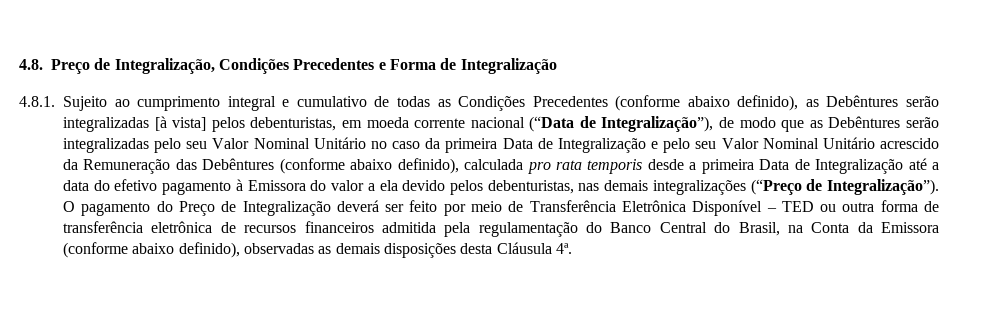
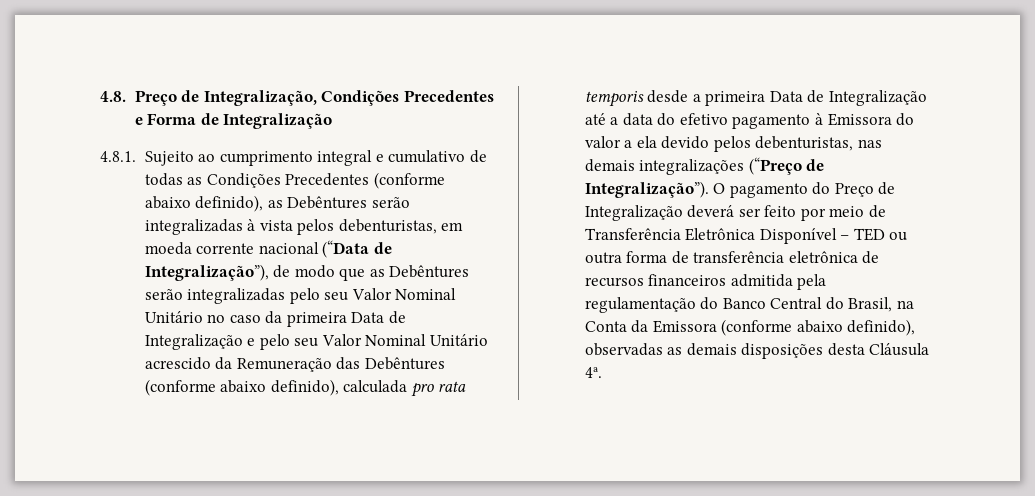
[154,116,207,131] [à vista] -> [247,219,293,231] à vista

